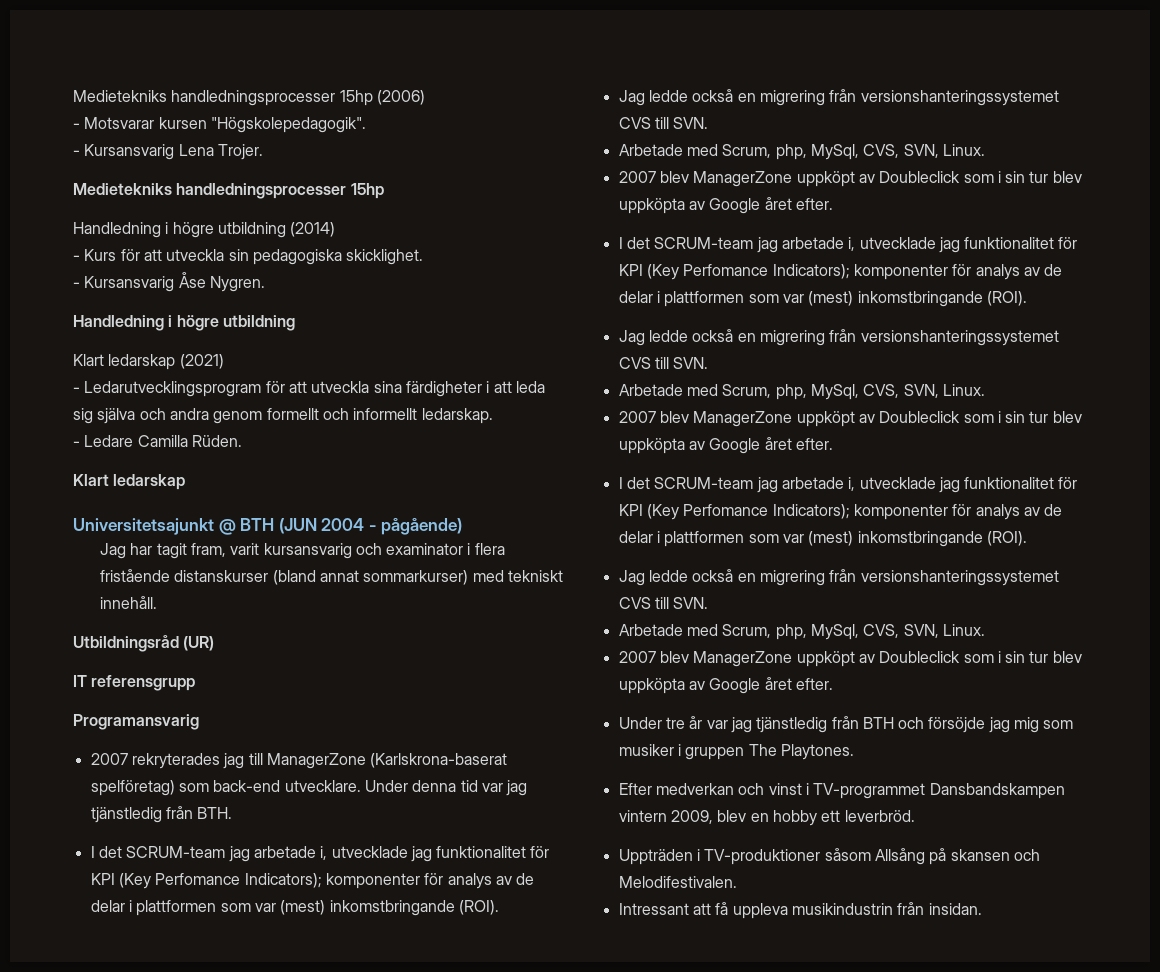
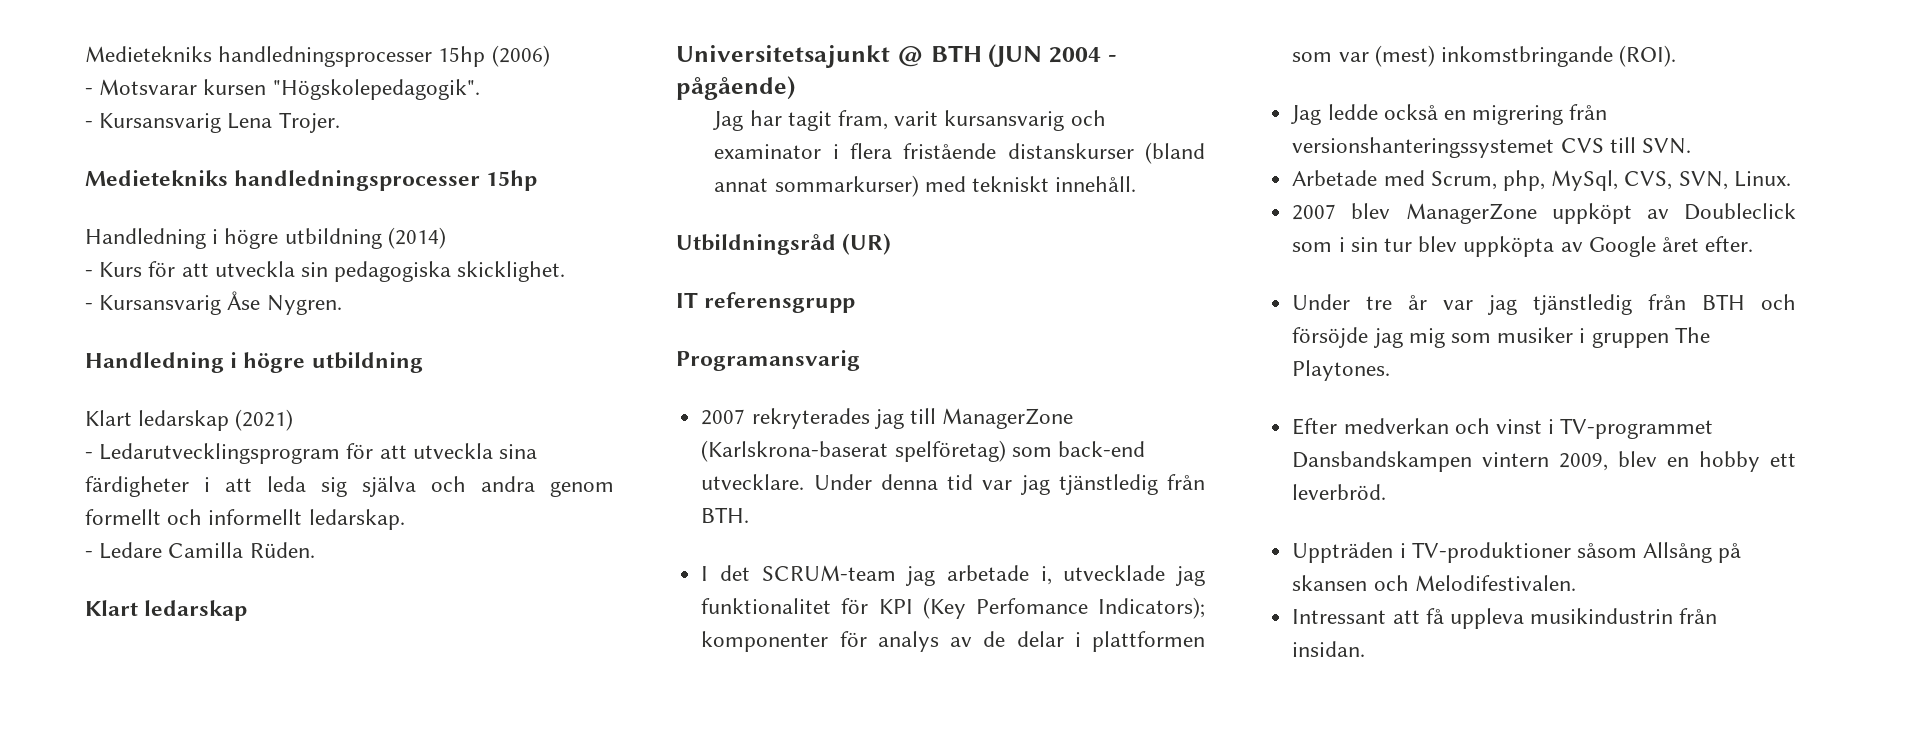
[618,237,1078,253] [618,264,1063,280] [618,291,1027,307] [618,329,1059,346] [618,357,709,369] [618,384,985,400] [618,411,1082,427] [618,437,833,454] [618,477,1078,493] [618,504,1063,520] [618,531,1027,547] [618,569,1059,586] [618,597,709,609] [618,624,985,640] [618,651,1082,667] [618,677,833,694] // I det SCRUM-team jag arbetade i, utvecklade jag funktionalitet för KPI (Key Perfomance Indicators); komponenter för analys av de delar i plattformen som var (mest) inkomstbringande (ROI). // Jag ledde också en migrering från versionshanteringssystemet CVS till SVN. // Arbetade med Scrum, php, MySql, CVS, SVN, Linux. // 2007 blev ManagerZone uppköpt av Doubleclick som i sin tur blev uppköpta av Google året efter. // I det SCRUM-team jag arbetade i, utvecklade jag funktionalitet för KPI (Key Perfomance Indicators); komponenter för analys av de delar i plattformen som var (mest) inkomstbringande (ROI). // Jag ledde också en migrering från versionshanteringssystemet CVS till SVN. // Arbetade med Scrum, php, MySql, CVS, SVN, Linux. // 2007 blev ManagerZone uppköpt av Doubleclick som i sin tur blev uppköpta av Google året efter. -> (1754, 244) none

